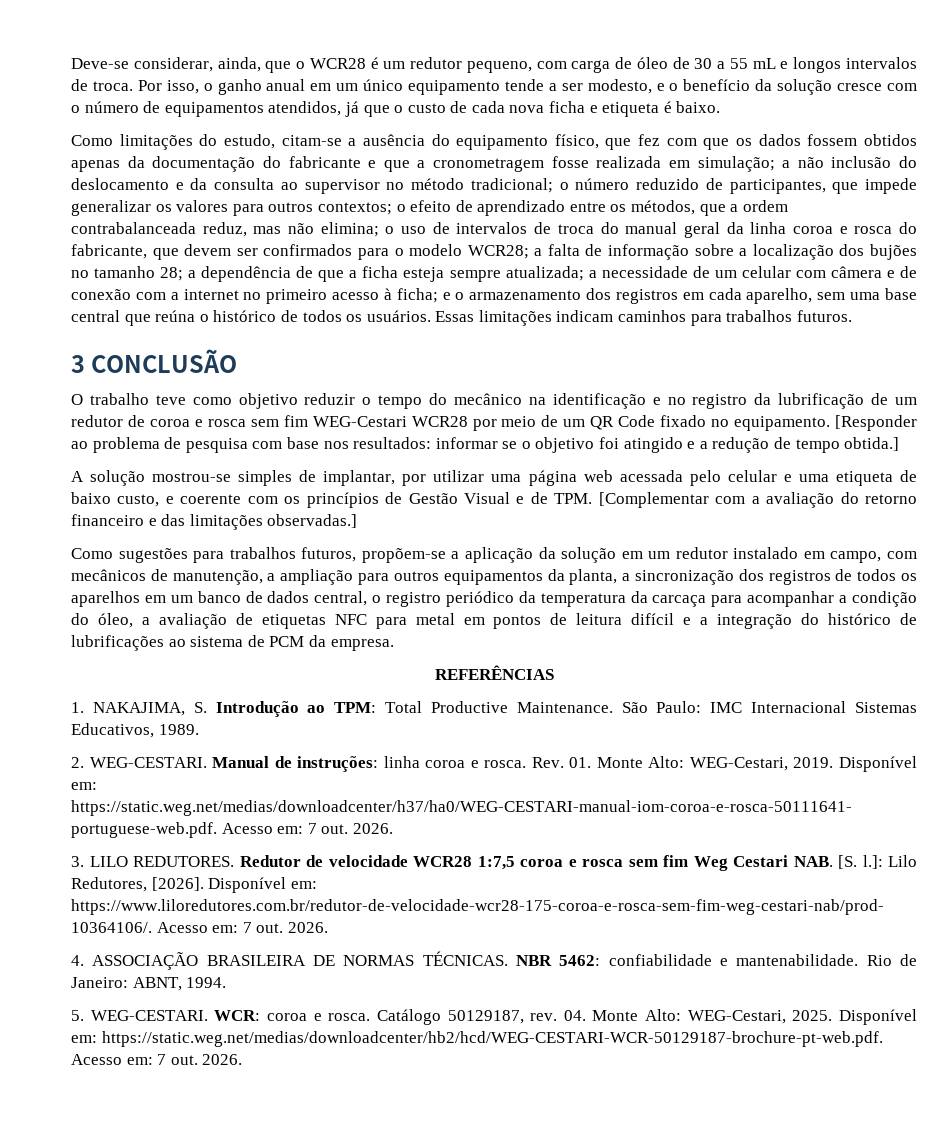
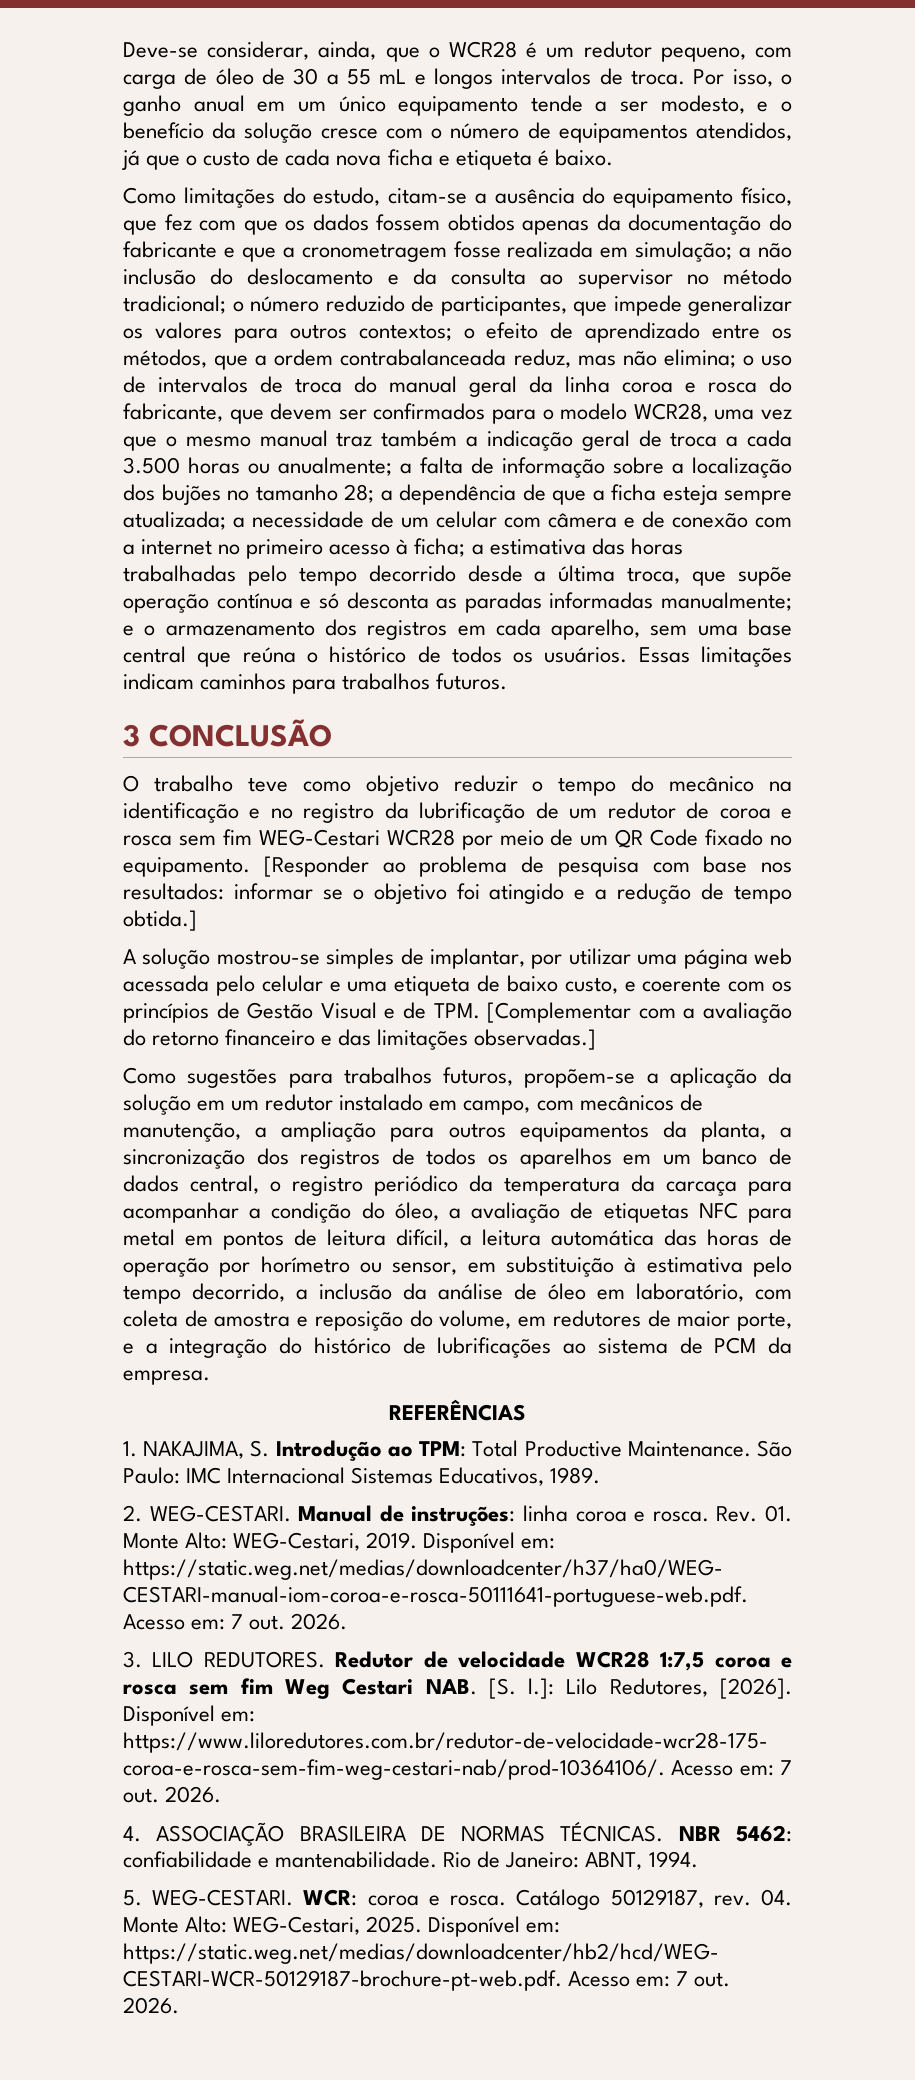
[467,245,529,259] WCR28; -> [633,403,793,422] [123,430,793,451] [123,457,392,476] WCR28, uma vez que o mesmo manual traz também a indicação geral de troca a cada 3.500 horas ou anualmente;
(438, 295) none -> [471,538,683,555] [123,565,792,586] [123,592,792,613] a estimativa das horas trabalhadas pelo tempo decorrido desde a última troca, que supõe operação contínua e só desconta as paradas informadas manualmente;
[631,613,675,625] difícil -> [396,1229,792,1248] [123,1256,792,1277] [123,1283,792,1304] [123,1310,793,1331] difícil, a leitura automática das horas de operação por horímetro ou sensor, em substituição à estimativa pelo tempo decorrido, a inclusão da análise de óleo em laboratório, com coleta de amostra e reposição do volume, em redutores de maior porte,

